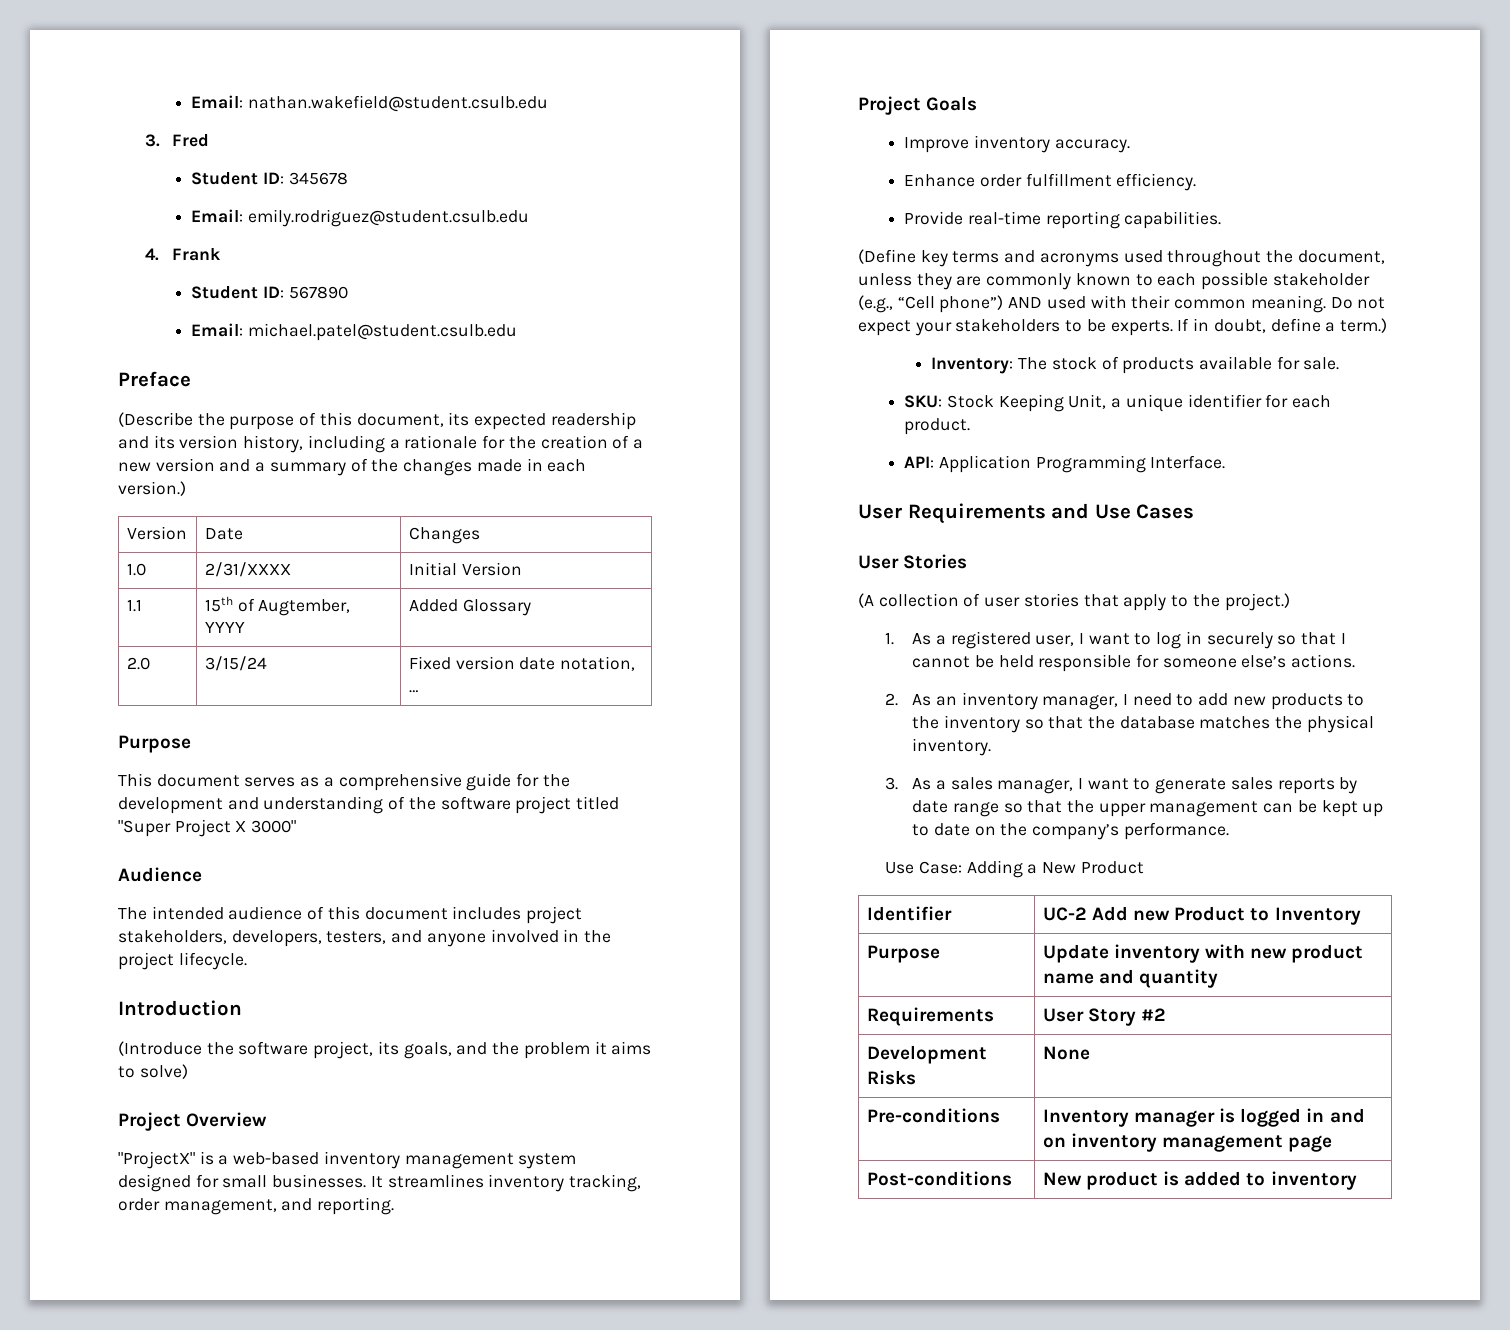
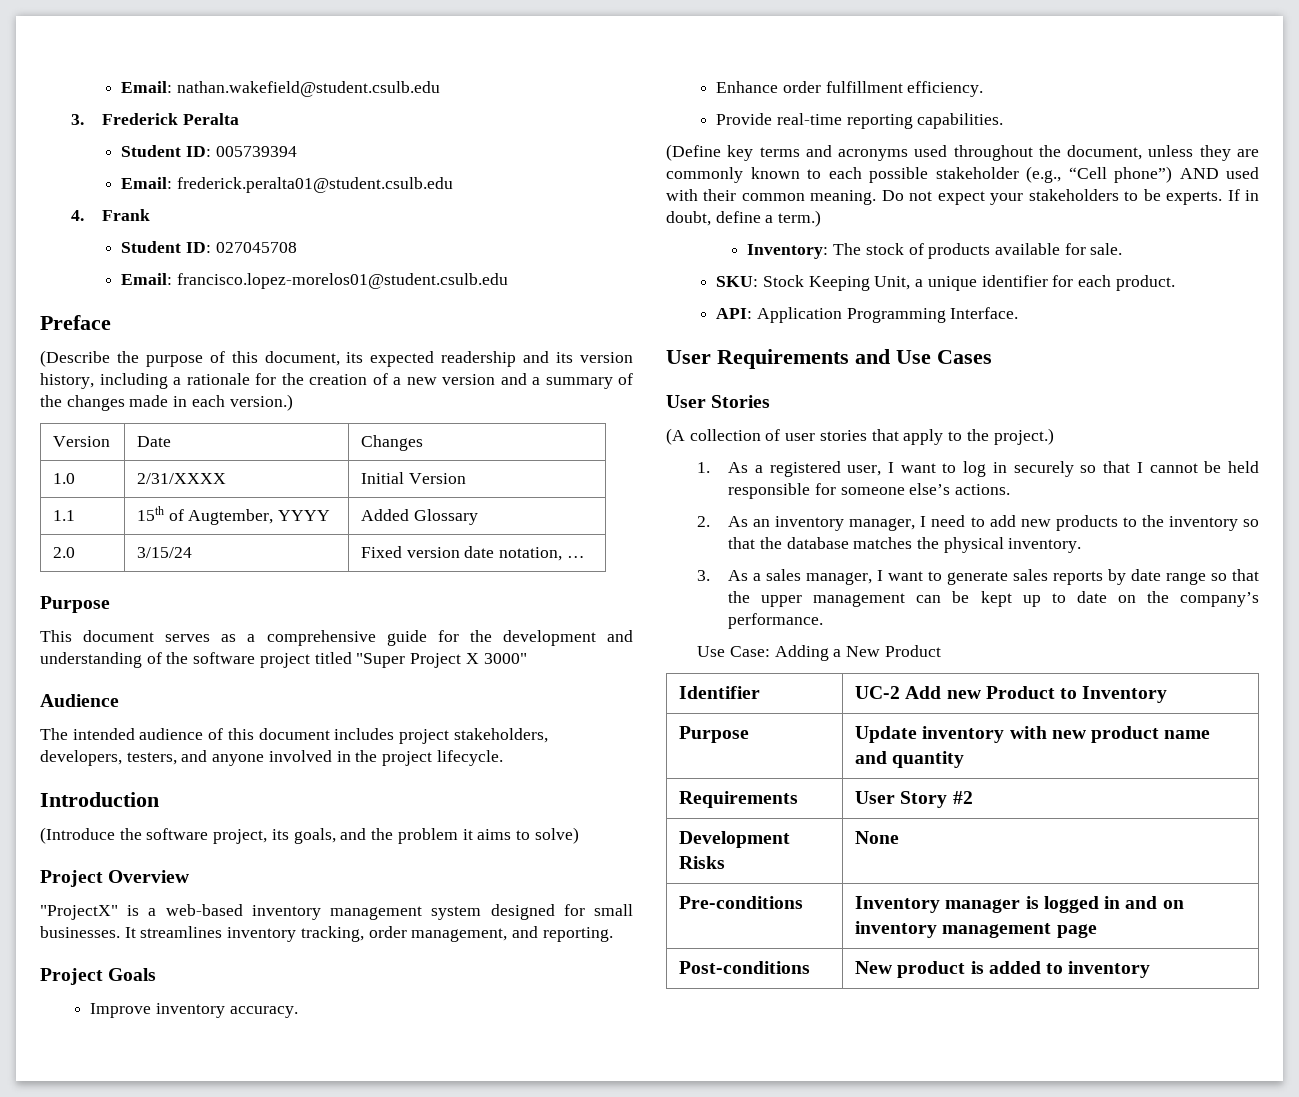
[172,134,210,147] [191,172,348,185] [191,209,530,227] Fred // Student ID: 345678 // Email: emily.rodriguez@student.csulb.edu -> [102,113,239,125] [121,145,297,157] [121,177,454,193] Frederick Peralta // Student ID: 005739394 // Email: frederick.peralta01@student.csulb.edu
[288,286,348,299] [191,323,518,341] 567890 // Email: michael.patel@student.csulb.edu -> [215,242,297,253] [121,273,509,289] 027045708 // Email: francisco.lopez-morelos01@student.csulb.edu

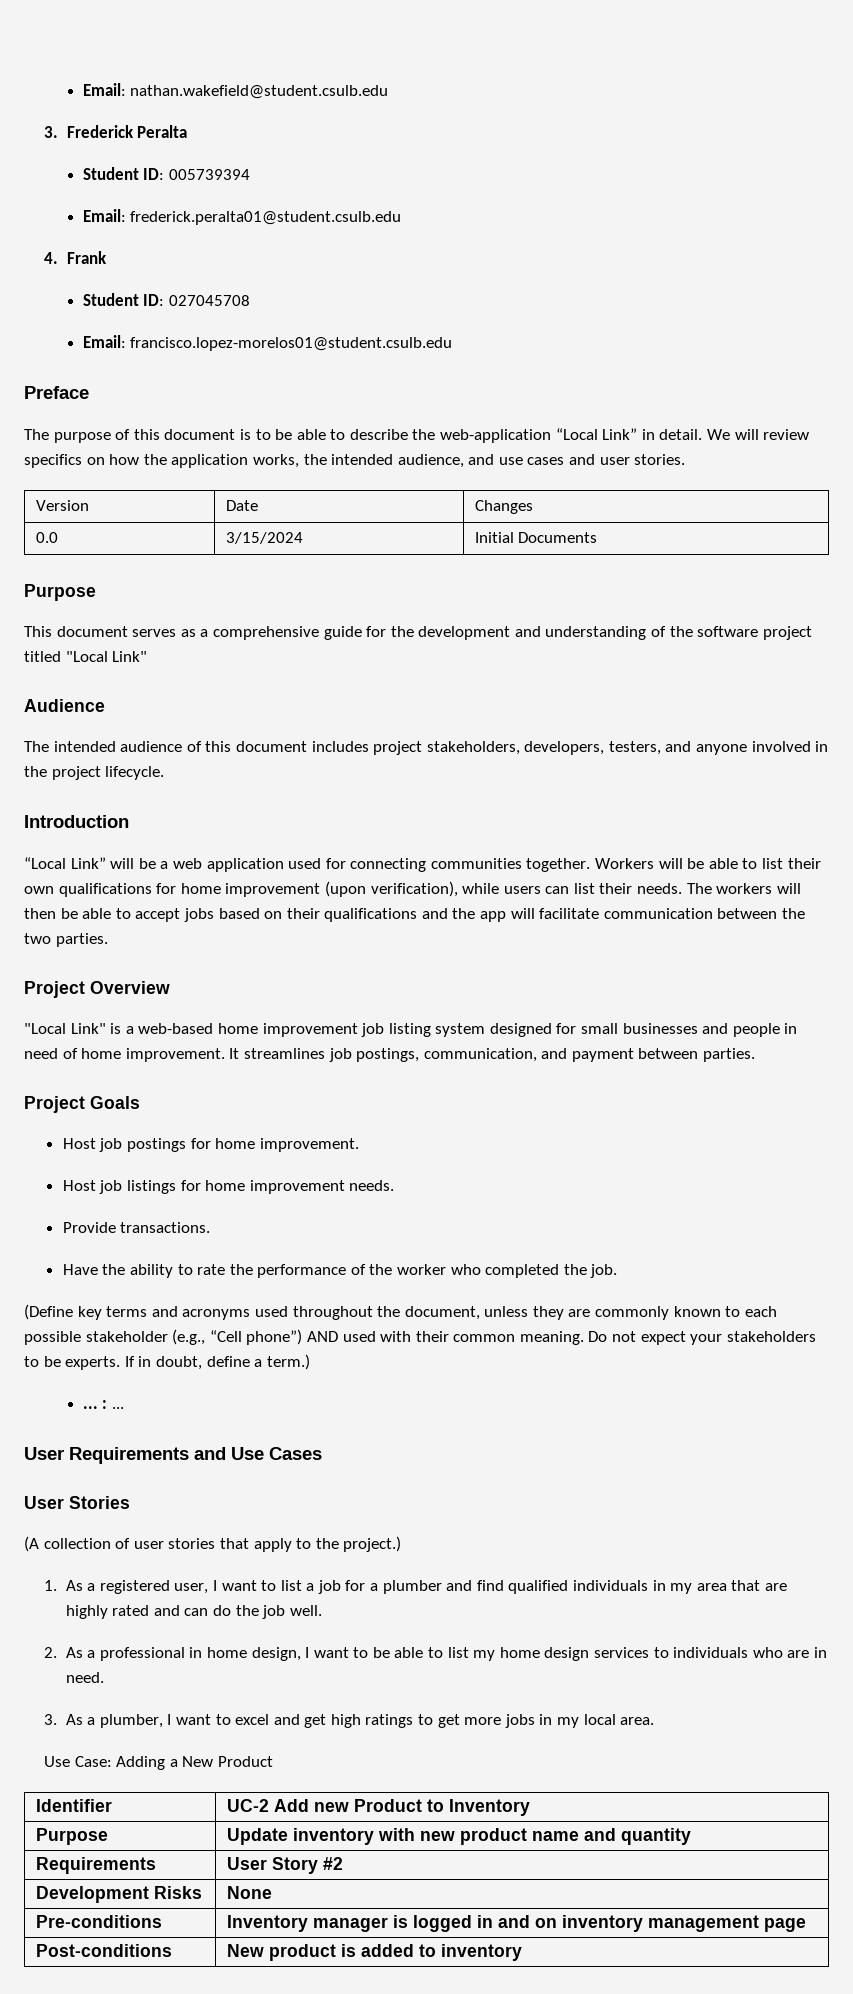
[40,350,139,367] (Describe the -> [24,429,49,440] The
[264,351,633,367] [40,373,633,389] [40,394,293,411] document, its expected readership and its version history, including a rationale for the creation of a new version and a summary of the changes made in each version.) -> [164,428,810,443] [24,454,686,468] document is to be able to describe the web-application “Local Link” in detail. We will review specifics on how the application works, the intended audience, and use cases and user stories.
[53,473,76,484] [137,473,227,484] 1.0 | 2/31/XXXX -> [35,532,58,543] [225,532,303,544] 0.0 | 3/15/2024
[408,473,466,484] [53,510,76,521] [137,506,331,525] [361,509,478,525] [53,547,76,558] [137,547,193,558] [361,546,585,561] Version // 1.1 | 15th of Augtember, YYYY | Added Glossary // 2.0 | 3/15/24 | Fixed version date notation, … -> [518,532,598,543] Documents
[356,653,527,668] "Super Project X 3000" -> [65,651,148,662] "Local Link"
[40,827,579,844] (Introduce the software project, its goals, and the problem it aims to solve) -> [24,857,821,872] [24,881,801,897] [24,908,806,922] [24,933,108,947] “Local Link” will be a web application used for connecting communities together. Workers will be able to list their own qualifications for home improvement (upon verification), while users can list their needs. The workers will then be able to accept jobs based on their qualifications and the app will facilitate communication between the two parties.
[40,905,118,920] "ProjectX" -> [24,1023,106,1034] "Local Link"
[251,904,633,920] [40,926,613,942] [40,968,157,985] [90,1003,298,1018] [716,81,984,97] [716,113,1004,129] inventory management system designed for small businesses. It streamlines inventory tracking, order management, and reporting. // Project Goals // Improve inventory accuracy. // Enhance order fulfillment efficiency. // Provide real-time reporting capabilities. -> [217,1023,798,1037] [24,1048,756,1062] [24,1096,140,1113] [62,1138,359,1152] [62,1180,395,1194] [62,1222,211,1233] [62,1264,618,1278] home improvement job listing system designed for small businesses and people in need of home improvement. It streamlines job postings, communication, and payment between parties. // Project Goals // Host job postings for home improvement. // Host job listings for home improvement needs. // Provide transactions. // Have the ability to rate the performance of the worker who completed the job.
[747,243,1123,259] [716,275,1175,291] [716,307,1019,323] Inventory: The stock of products available for sale. // SKU: Stock Keeping Unit, a unique identifier for each product. // API: Application Programming Interface. -> [82,1400,124,1409] ... : ...
[963,461,1259,477] [728,483,1011,499] [697,515,1259,531] [728,537,1082,553] [697,569,1259,585] [728,591,1259,607] [728,613,824,629] log in securely so that I cannot be held responsible for someone else’s actions. // 2. As an inventory manager, I need to add new products to the inventory so that the database matches the physical inventory. // 3. As a sales manager, I want to generate sales reports by date range so that the upper management can be kept up to date on the company’s performance. -> [280,1580,787,1594] [65,1605,322,1619] [44,1647,827,1661] [65,1672,104,1683] [44,1714,655,1728] list a job for a plumber and find qualified individuals in my area that are highly rated and can do the job well. // 2. As a professional in home design, I want to be able to list my home design services to individuals who are in need. // 3. As a plumber, I want to excel and get high ratings to get more jobs in my local area.

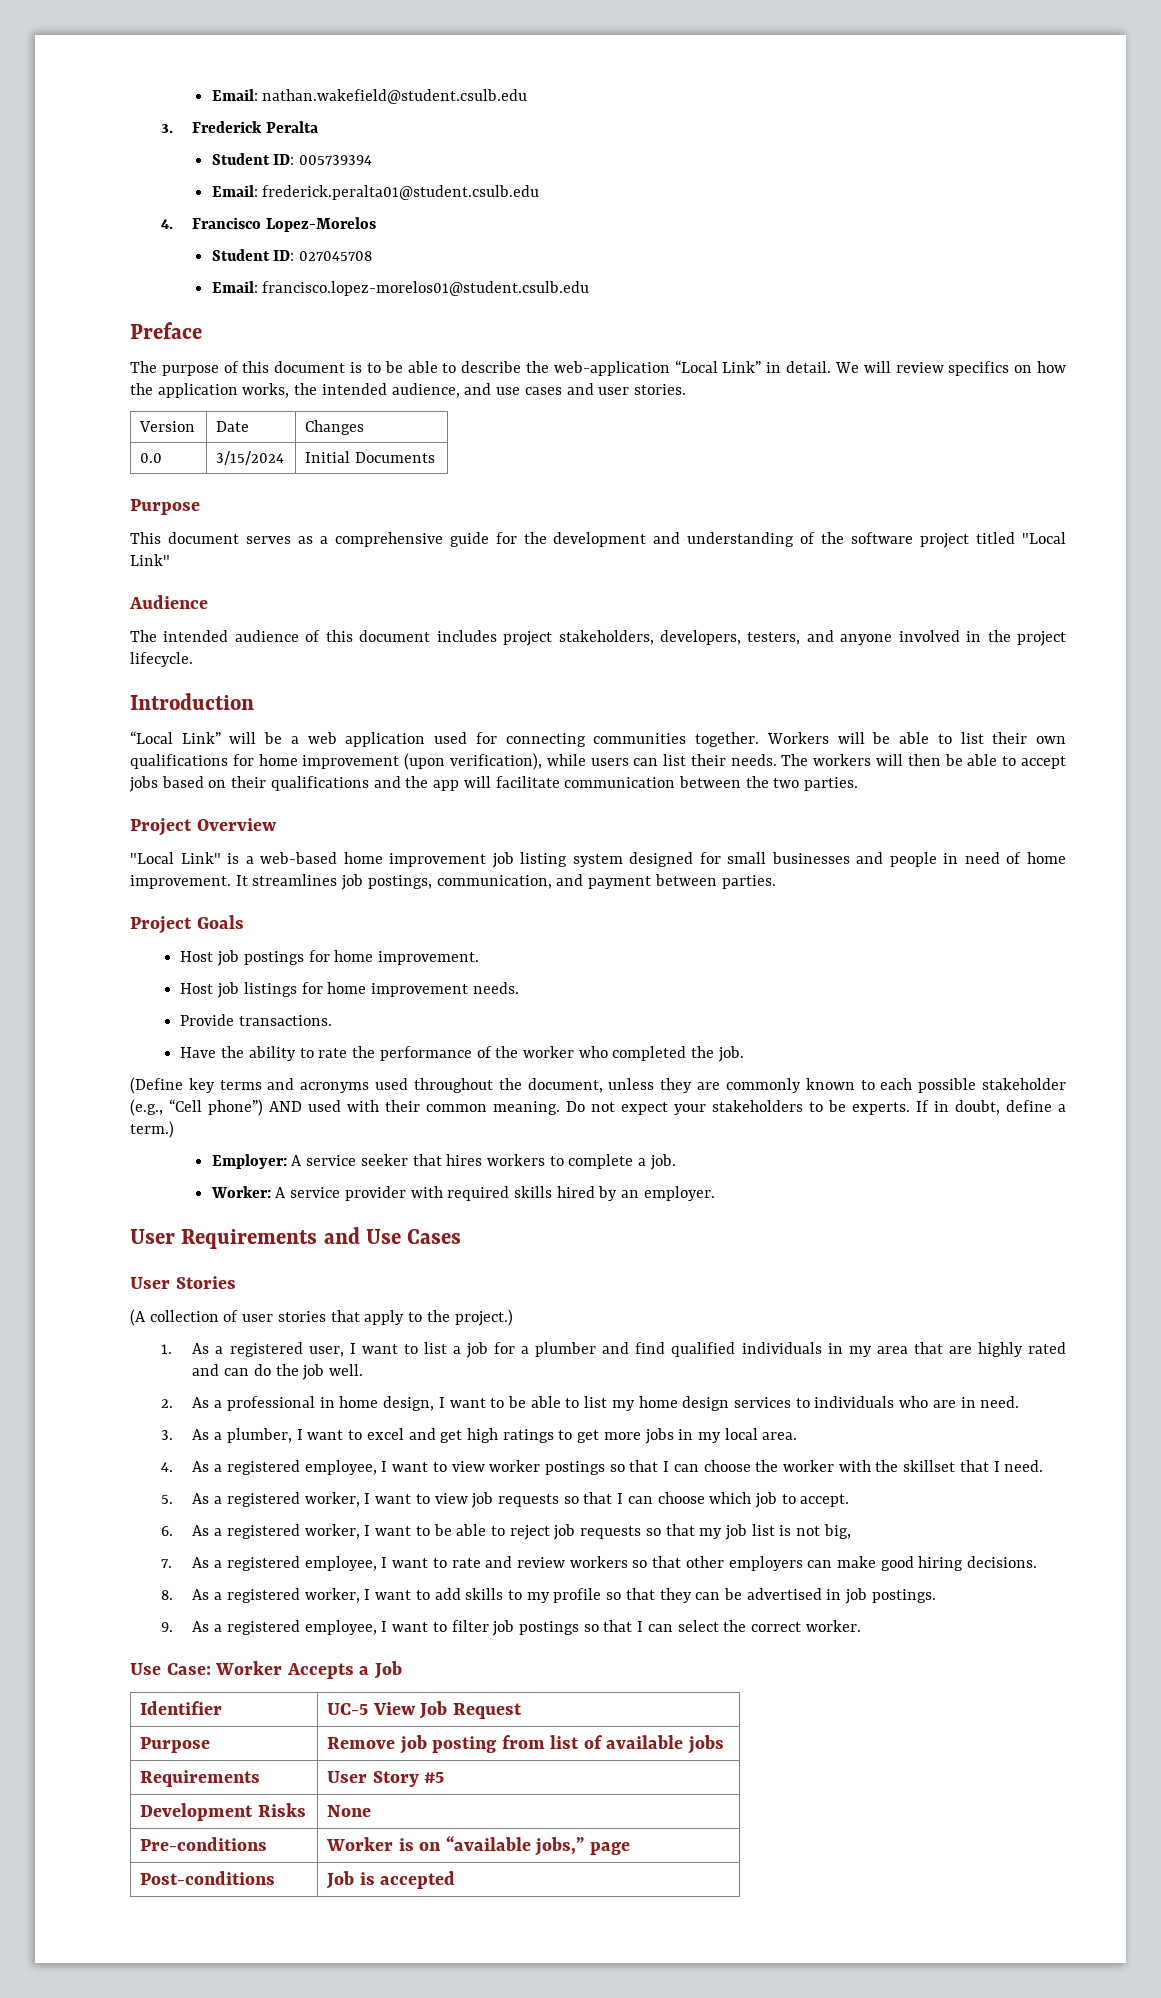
[66,251,107,264] Frank -> [192,217,377,232] Francisco Lopez-Morelos
[82,1400,124,1409] ... : ... -> [211,1154,676,1170] [210,1186,715,1201] Employer: A service seeker that hires workers to complete a job. // Worker: A service provider with required skills hired by an employer.
[44,1756,274,1770] [35,1799,112,1812] [226,1799,530,1816] [35,1828,108,1845] [226,1828,691,1845] Use Case: Adding a New Product // Identifier | UC-2 Add new Product to Inventory // Purpose | Update inventory with new product name and quantity -> [161,1460,1044,1475] [161,1492,850,1508] [161,1524,851,1540] [161,1556,1038,1571] [161,1588,936,1604] [161,1620,861,1636] [130,1661,402,1679] [140,1701,223,1715] [327,1701,522,1719] [140,1737,211,1753] [327,1735,724,1754] 4. As a registered employee, I want to view worker postings so that I can choose the worker with the skillset that I need. // 5. As a registered worker, I want to view job requests so that I can choose which job to accept. // 6. As a registered worker, I want to be able to reject job requests so that my job list is not big, // 7. As a registered employee, I want to rate and review workers so that other employers can make good hiring decisions. // 8. As a registered worker, I want to add skills to my profile so that they can be advertised in job postings. // 9. As a registered employee, I want to filter job postings so that I can select the correct worker. // Use Case: Worker Accepts a Job // Identifier | UC-5 View Job Request // Purpose | Remove job posting from list of available jobs
[322,1857,343,1870] #2 -> [424,1772,445,1783] #5
[226,1915,806,1932] [35,1944,172,1957] [226,1944,522,1961] Inventory manager is logged in and on inventory management page // Post-conditions | New product is added to inventory -> [326,1836,630,1856] [140,1871,276,1885] [326,1871,456,1889] Worker is on “available jobs,” page // Post-conditions | Job is accepted

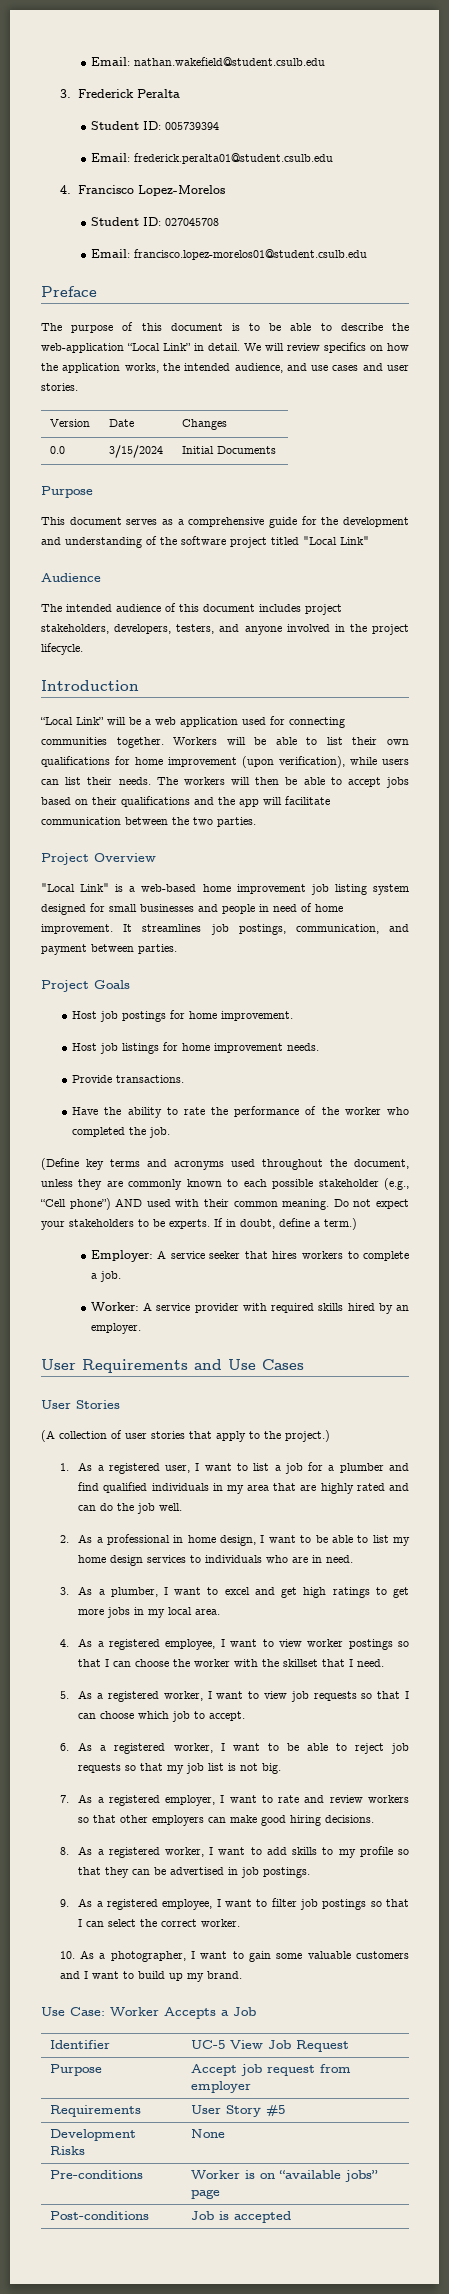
[823,1524,851,1539] big, -> [262,1763,282,1774] big.
[304,1556,377,1571] employee, -> [165,1795,216,1806] employer,
(861, 1626) none -> [59,1950,409,1962] [59,1971,242,1982] // 10. As a photographer, I want to gain some valuable customers and I want to build up my brand.
[327,1735,724,1754] Remove job posting from list of available jobs -> [191,2064,352,2076] [191,2081,252,2093] Accept job request from employer
[535,1837,585,1856] jobs,” -> [345,2170,379,2182] jobs”

